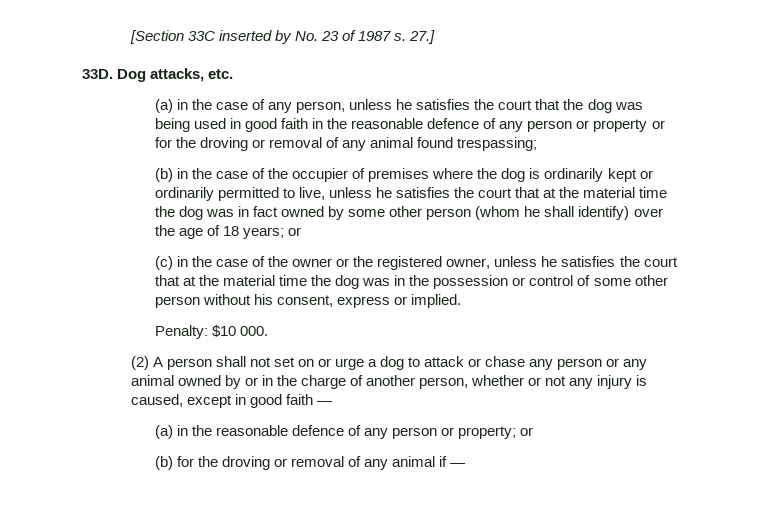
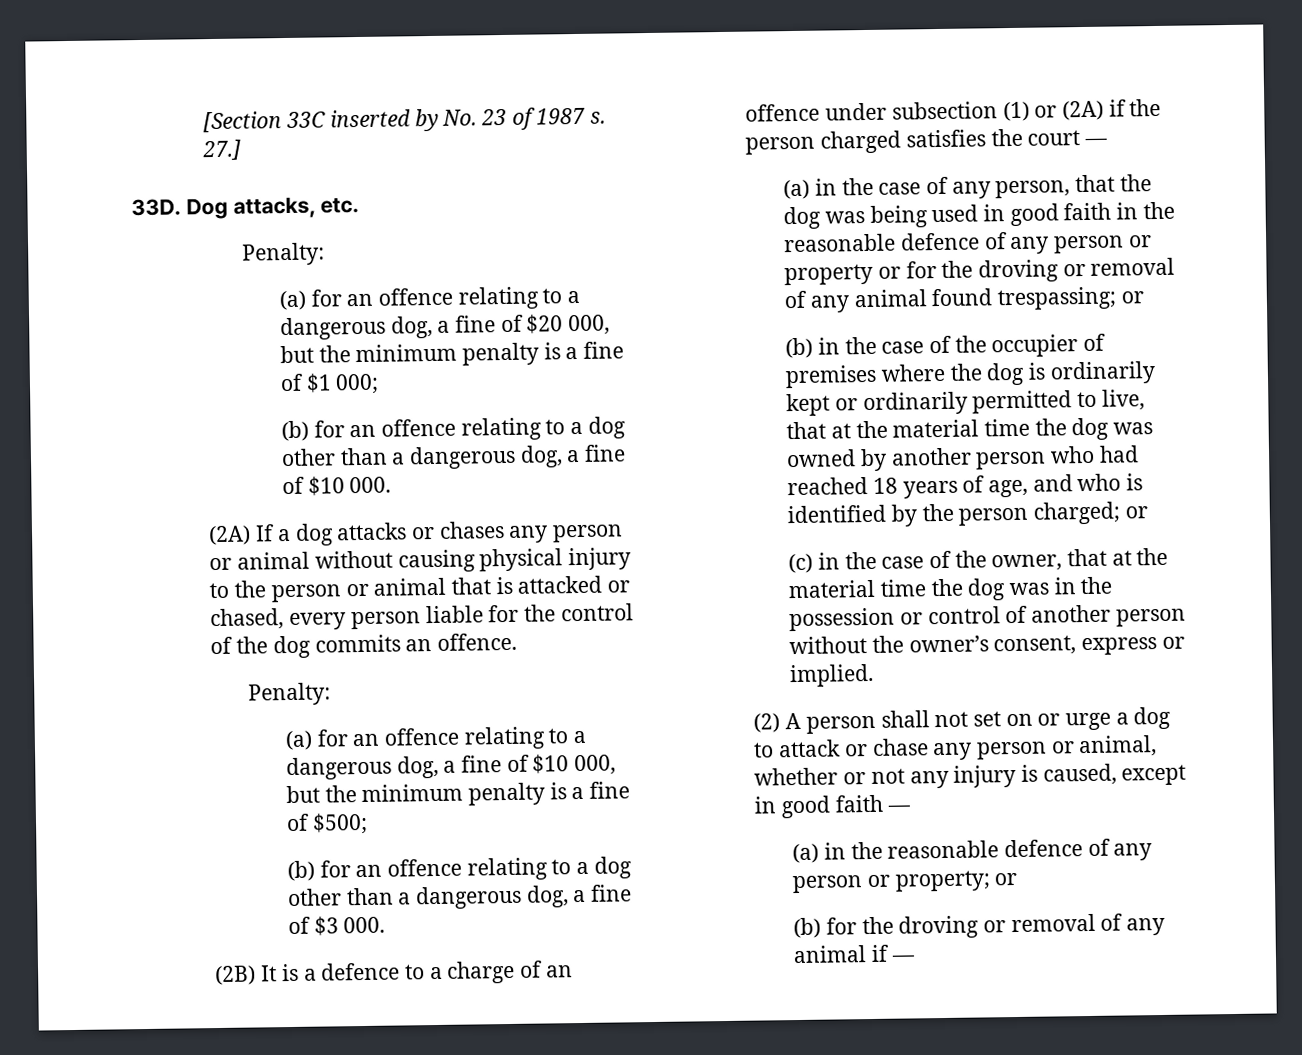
(234, 74) none -> [242,242,326,266] [278,286,580,311] [279,314,610,341] [279,341,624,366] [279,373,380,395] [280,416,626,442] [280,444,626,470] [281,476,392,496] [208,521,623,546] [209,547,631,573] [209,575,630,603] [210,603,634,631] [210,632,517,659] [248,682,332,706] [284,726,586,751] [285,754,616,781] [285,781,630,806] [285,812,368,835] [286,856,632,882] [286,884,632,910] [287,916,386,936] [215,960,573,986] [745,98,1162,122] [745,128,1108,155] // Penalty: // (a) for an offence relating to a dangerous dog, a fine of $20 000, but the minimum penalty is a fine of $1 000; // (b) for an offence relating to a dog other than a dangerous dog, a fine of $10 000. // (2A) If a dog attacks or chases any person or animal without causing physical injury to the person or animal that is attacked or chased, every person liable for the control of the dog commits an offence. // Penalty: // (a) for an offence relating to a dangerous dog, a fine of $10 000, but the minimum penalty is a fine of $500; // (b) for an offence relating to a dog other than a dangerous dog, a fine of $3 000. // (2B) It is a defence to a charge of an offence under subsection (1) or (2A) if the person charged satisfies the court —
[349,99,533,110] unless he satisfies the court -> (1071, 189) none
(538, 144) none -> [1120,291,1144,304] or
[329,187,668,198] [154,206,663,220] [154,225,285,239] unless he satisfies the court that at the material time the dog was in fact owned by some other person (whom he shall identify) over the age of 18 years; -> [786,417,1153,441] [786,445,1139,472] [787,473,1143,499] [787,501,1120,527] that at the material time the dog was owned by another person who had reached 18 years of age, and who is identified by the person charged;
[292,256,678,270] owner or the registered owner, unless he satisfies the court -> [991,554,1063,572] owner,
[593,275,668,286] [154,294,273,308] some other person without his -> [1030,604,1186,627] [789,635,989,655] another person without the owner’s
[154,325,268,339] // Penalty: $10 000. -> (875, 675) none
[623,359,648,370] [130,375,468,389] any animal owned by or in the charge of another person, -> [1078,735,1158,758] animal,

